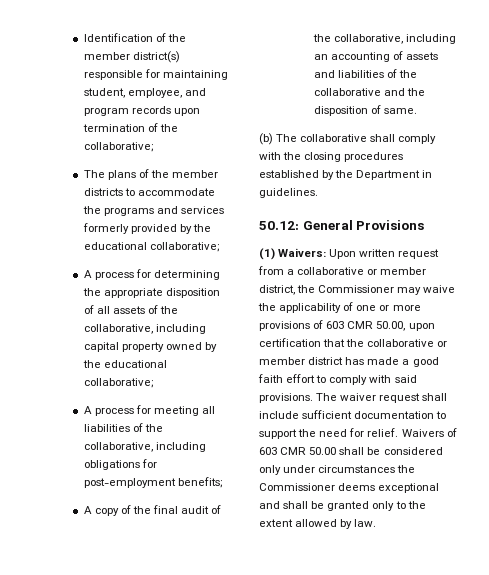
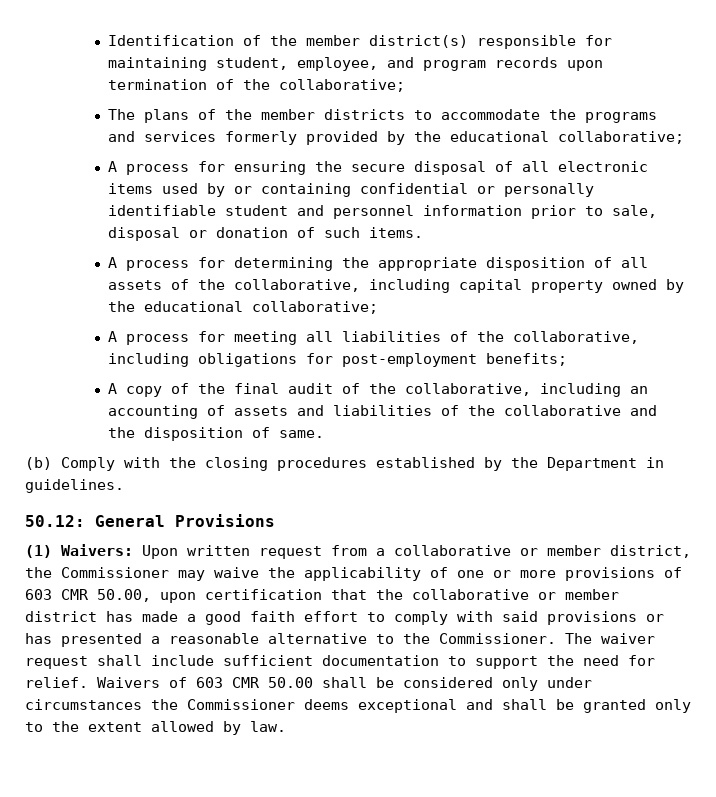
(219, 247) none -> [107,161,648,175] [107,183,594,197] [107,205,657,219] [107,227,423,241] // A process for ensuring the secure disposal of all electronic items used by or containing confidential or personally identifiable student and personnel information prior to sale, disposal or donation of such items.
[276,134,437,144] The collaborative shall comply -> [61,457,115,471] Comply
[259,393,313,403] provisions. -> [547,611,664,625] [25,633,556,647] provisions or has presented a reasonable alternative to the Commissioner.

